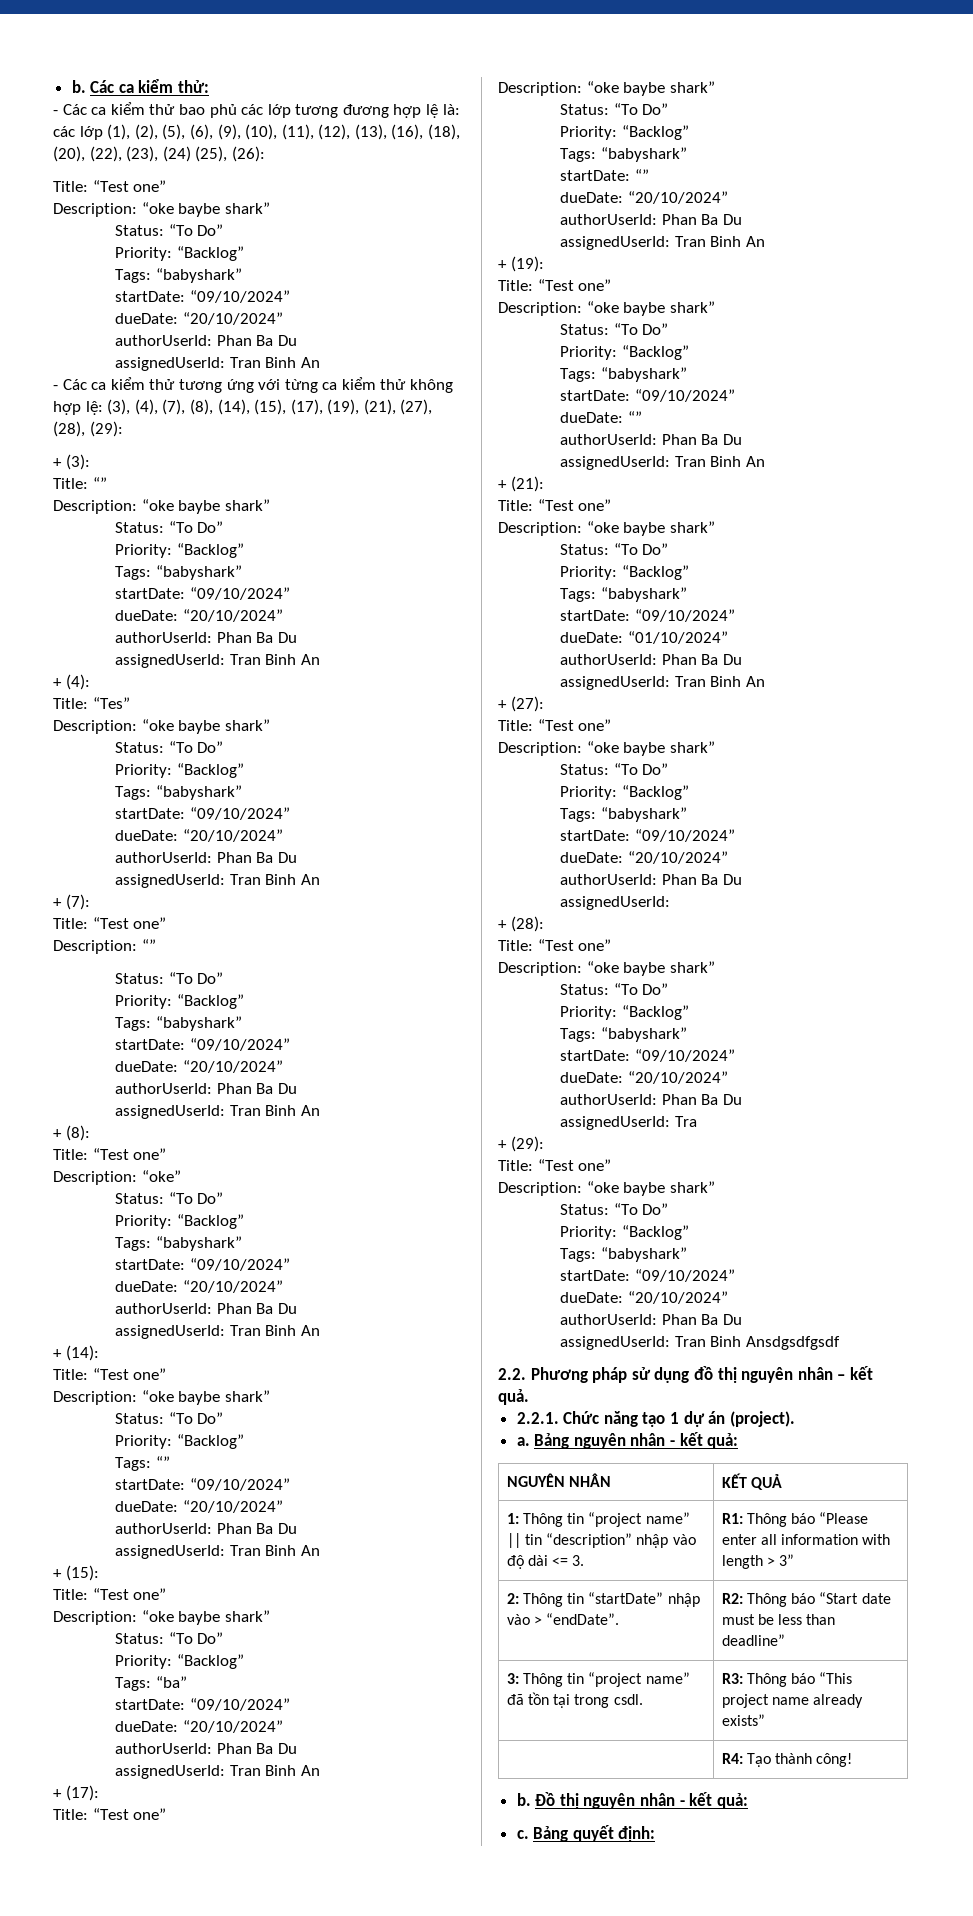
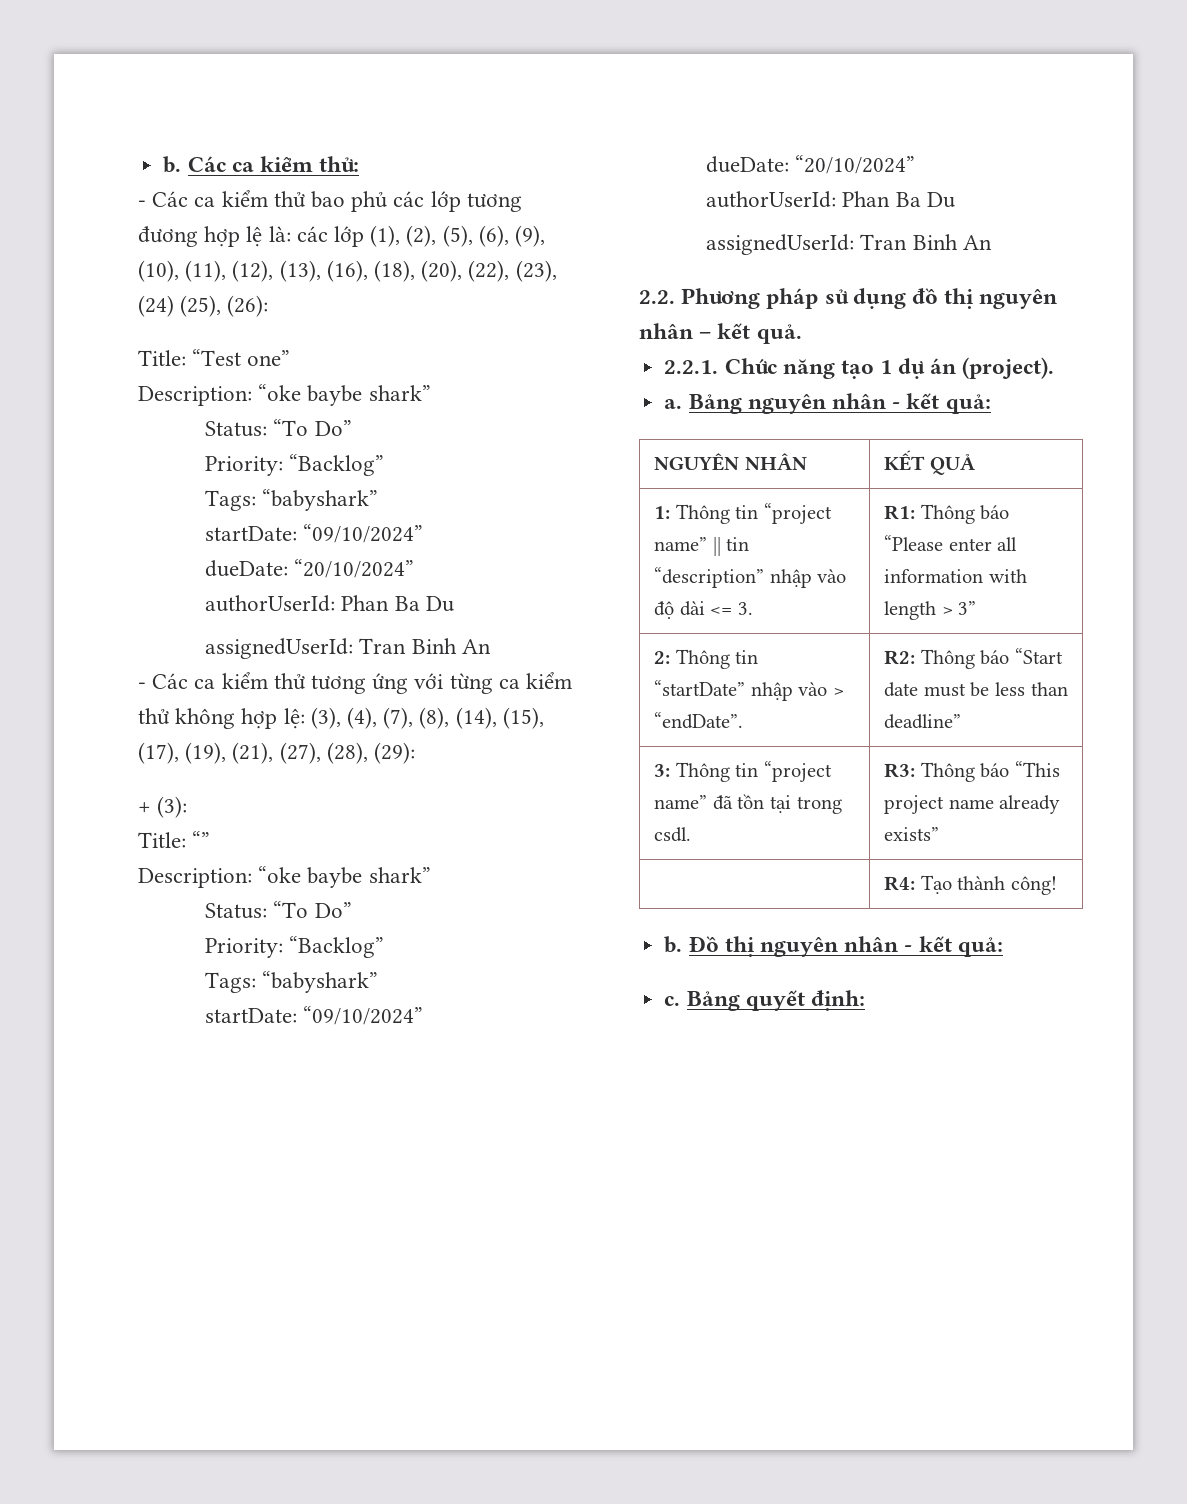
[53,674,90,690] [53,697,130,709] [53,719,270,734] [115,741,224,753] [115,763,244,778] [115,785,242,800] [115,807,290,820] [115,829,283,842] [115,852,297,863] [115,874,320,888] [53,894,90,910] [53,917,167,929] [53,939,156,954] [115,972,224,984] [115,994,244,1009] [115,1016,242,1031] [115,1038,290,1051] [115,1060,283,1073] [115,1083,297,1094] [115,1105,320,1119] [53,1125,90,1141] [53,1148,167,1160] [53,1170,181,1185] [115,1192,224,1204] [115,1214,244,1229] [115,1236,242,1251] [115,1258,290,1271] [115,1280,283,1293] [115,1303,297,1314] [115,1325,320,1339] [53,1345,99,1361] [53,1368,167,1380] [53,1390,270,1405] [115,1412,224,1424] [115,1434,244,1449] [115,1456,170,1471] [115,1478,290,1491] [115,1500,283,1513] [115,1523,297,1534] [115,1545,320,1559] [53,1565,99,1581] [53,1588,167,1600] [53,1610,270,1625] [115,1632,224,1644] [115,1654,244,1669] [115,1676,187,1691] [115,1698,290,1711] [115,1720,283,1733] [115,1743,297,1754] [115,1765,320,1779] [53,1785,99,1801] [53,1808,167,1820] [498,81,715,96] [560,103,669,115] [560,125,689,140] [560,147,687,162] [560,169,649,181] [560,191,728,204] [560,214,742,225] [560,236,765,250] [498,256,544,272] [498,279,612,291] [498,301,715,316] [560,323,669,335] [560,345,689,360] [560,367,687,382] [560,389,735,402] [560,411,642,423] [560,434,742,445] [560,456,765,470] [498,476,544,492] [498,499,612,511] [498,521,715,536] [560,543,669,555] [560,565,689,580] [560,587,687,602] [560,609,735,622] [560,631,728,644] [560,654,742,665] [560,676,765,690] [498,696,544,712] [498,719,612,731] [498,741,715,756] [560,763,669,775] [560,785,689,800] [560,807,687,822] [560,829,735,842] [560,851,728,864] [560,874,742,885] [560,896,671,910] [498,916,544,932] [498,939,612,951] [498,961,715,976] [560,983,669,995] [560,1005,689,1020] [560,1027,687,1042] [560,1049,735,1062] [560,1071,728,1084] [560,1094,742,1105] [560,1116,697,1130] [498,1136,544,1152] [498,1159,612,1171] [498,1181,715,1196] [560,1203,669,1215] [560,1225,689,1240] [560,1247,687,1262] [560,1269,735,1282] [560,1291,728,1304] [560,1314,742,1325] [560,1336,840,1350] // + (4): // Title: “Tes” // Description: “oke baybe shark” // Status: “To Do” // Priority: “Backlog” // Tags: “babyshark” // startDate: “09/10/2024” // dueDate: “20/10/2024” // authorUserId: Phan Ba Du // assignedUserId: Tran Binh An // + (7): // Title: “Test one” // Description: “” // Status: “To Do” // Priority: “Backlog” // Tags: “babyshark” // startDate: “09/10/2024” // dueDate: “20/10/2024” // authorUserId: Phan Ba Du // assignedUserId: Tran Binh An // + (8): // Title: “Test one” // Description: “oke” // Status: “To Do” // Priority: “Backlog” // Tags: “babyshark” // startDate: “09/10/2024” // dueDate: “20/10/2024” // authorUserId: Phan Ba Du // assignedUserId: Tran Binh An // + (14): // Title: “Test one” // Description: “oke baybe shark” // Status: “To Do” // Priority: “Backlog” // Tags: “” // startDate: “09/10/2024” // dueDate: “20/10/2024” // authorUserId: Phan Ba Du // assignedUserId: Tran Binh An // + (15): // Title: “Test one” // Description: “oke baybe shark” // Status: “To Do” // Priority: “Backlog” // Tags: “ba” // startDate: “09/10/2024” // dueDate: “20/10/2024” // authorUserId: Phan Ba Du // assignedUserId: Tran Binh An // + (17): // Title: “Test one” // Description: “oke baybe shark” // Status: “To Do” // Priority: “Backlog” // Tags: “babyshark” // startDate: “” // dueDate: “20/10/2024” // authorUserId: Phan Ba Du // assignedUserId: Tran Binh An // + (19): // Title: “Test one” // Description: “oke baybe shark” // Status: “To Do” // Priority: “Backlog” // Tags: “babyshark” // startDate: “09/10/2024” // dueDate: “” // authorUserId: Phan Ba Du // assignedUserId: Tran Binh An // + (21): // Title: “Test one” // Description: “oke baybe shark” // Status: “To Do” // Priority: “Backlog” // Tags: “babyshark” // startDate: “09/10/2024” // dueDate: “01/10/2024” // authorUserId: Phan Ba Du // assignedUserId: Tran Binh An // + (27): // Title: “Test one” // Description: “oke baybe shark” // Status: “To Do” // Priority: “Backlog” // Tags: “babyshark” // startDate: “09/10/2024” // dueDate: “20/10/2024” // authorUserId: Phan Ba Du // assignedUserId: // + (28): // Title: “Test one” // Description: “oke baybe shark” // Status: “To Do” // Priority: “Backlog” // Tags: “babyshark” // startDate: “09/10/2024” // dueDate: “20/10/2024” // authorUserId: Phan Ba Du // assignedUserId: Tra // + (29): // Title: “Test one” // Description: “oke baybe shark” // Status: “To Do” // Priority: “Backlog” // Tags: “babyshark” // startDate: “09/10/2024” // dueDate: “20/10/2024” // authorUserId: Phan Ba Du // assignedUserId: Tran Binh Ansdgsdfgsdf -> (992, 242) none

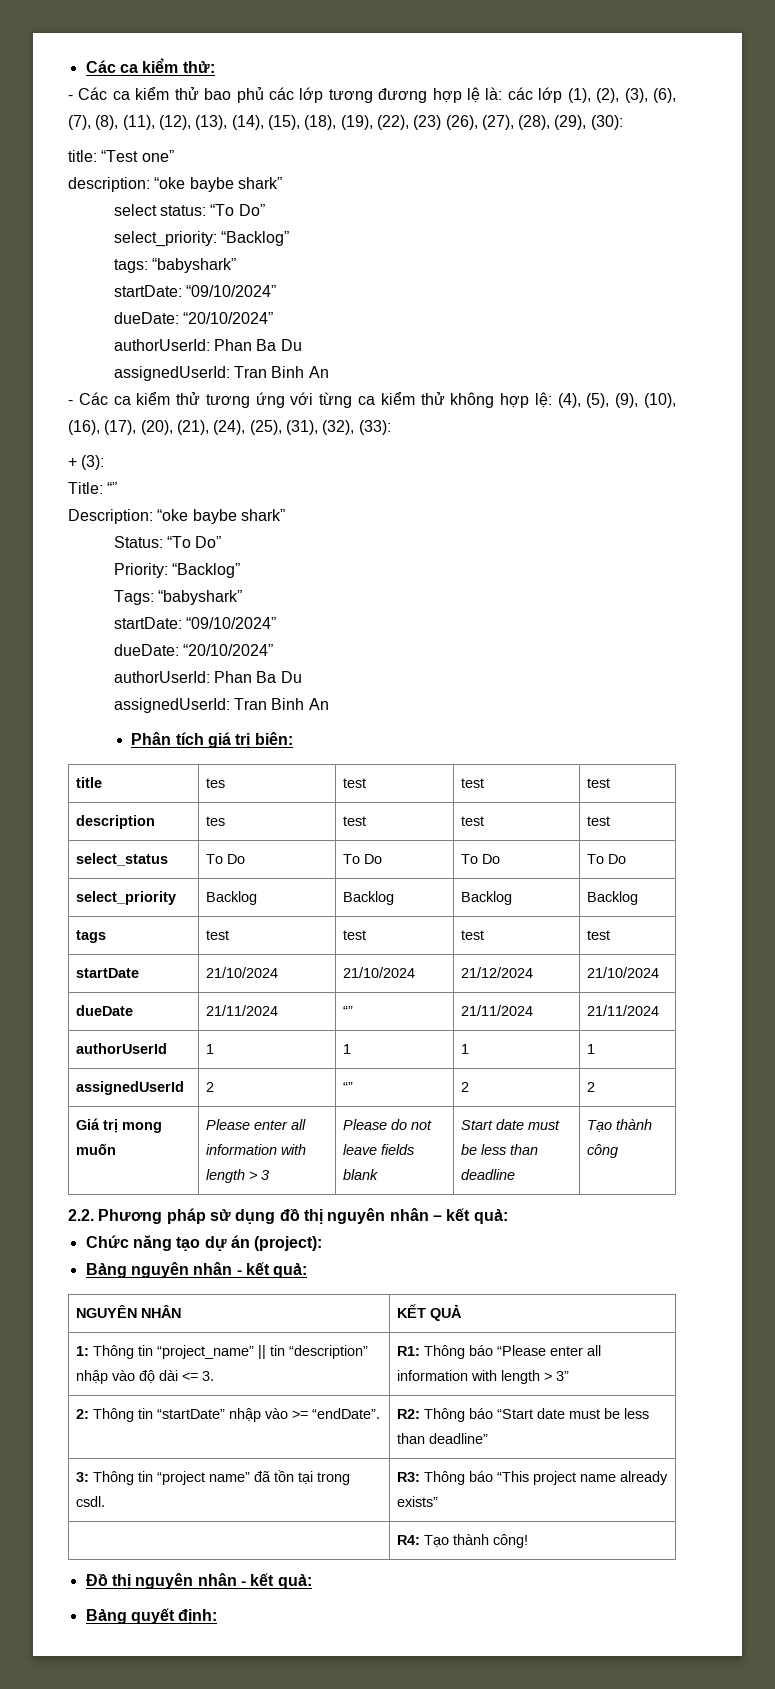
[163,156,182,173] b. -> (85, 66) none
[442,225,546,247] [138,260,557,282] [138,295,269,317] [138,350,186,366] (5), (6), (9), (10), (11), (12), (13), (16), (18), (20), (22), (23), (24) (25), (26): // Title: -> [624,88,677,103] [68,115,623,130] [68,150,97,162] (3), (6), (7), (8), (11), (12), (13), (14), (15), (18), (19), (22), (23) (26), (27), (28), (29), (30): // title:
[138,384,431,406] [205,419,352,437] [205,454,385,476] [205,490,257,511] Description: “oke baybe shark” // Status: “To Do” // Priority: “Backlog” // Tags: -> [68,177,282,192] [113,204,265,216] [113,231,289,247] [113,259,148,273] description: “oke baybe shark” // select status: “To Do” // select_priority: “Backlog” // tags:
[310,707,544,729] [138,742,416,764] (3), (4), (7), (8), (14), (15), (17), (19), (21), (27), (28), (29): -> [557,393,676,408] [68,420,391,435] (4), (5), (9), (10), (16), (17), (20), (21), (24), (25), (31), (32), (33):
(992, 242) none -> [131,732,293,748] [75,777,102,788] [205,778,225,788] [342,778,366,788] [460,778,484,788] [586,778,610,788] [75,815,155,829] [205,816,225,826] [342,816,366,826] [460,816,484,826] [586,816,610,826] [75,853,168,866] [205,854,245,864] [342,854,382,864] [460,854,500,864] [586,854,626,864] [75,891,176,905] [205,891,257,905] [342,891,394,905] [460,891,512,905] [586,891,638,905] [75,930,106,943] [205,930,229,940] [342,930,366,940] [460,930,484,940] [586,930,610,940] [75,968,139,978] [205,967,278,978] [342,967,415,978] [460,967,533,978] [586,967,659,978] [75,1005,133,1016] [205,1005,278,1016] [342,1006,353,1016] [460,1005,533,1016] [586,1005,659,1016] [75,1043,167,1054] [205,1044,214,1054] [342,1044,351,1054] [460,1044,469,1054] [586,1044,595,1054] [75,1081,184,1095] [205,1082,214,1092] [342,1082,353,1092] [460,1082,469,1092] [586,1082,595,1092] [75,1118,162,1133] [75,1143,116,1155] [205,1119,306,1130] [205,1144,306,1155] [205,1169,269,1183] [342,1119,432,1130] [342,1144,414,1155] [342,1169,378,1180] [460,1119,560,1130] [460,1144,538,1155] [460,1169,515,1180] [586,1119,652,1132] [586,1144,618,1158] // Phân tích giá trị biên: // title | tes | test | test | test // description | tes | test | test | test // select_status | To Do | To Do | To Do | To Do // select_priority | Backlog | Backlog | Backlog | Backlog // tags | test | test | test | test // startDate | 21/10/2024 | 21/10/2024 | 21/12/2024 | 21/10/2024 // dueDate | 21/11/2024 | “” | 21/11/2024 | 21/11/2024 // authorUserId | 1 | 1 | 1 | 1 // assignedUserId | 2 | “” | 2 | 2 // Giá trị mong muốn | Please enter all information with length > 3 | Please do not leave fields blank | Start date must be less than deadline | Tạo thành công
[756,324,802,344] [664,360,719,374] quả. // 2.2.1. -> [473,1209,508,1224] quả: //
[880,360,893,374] 1 -> (201, 1244) none
[961,357,1054,379] [664,399,683,409] (project). // a. -> [254,1236,323,1251] (project): //
[764,503,833,524] [654,537,708,551] “project name” -> [156,1345,254,1359] “project_name”
[833,688,845,696] > -> [291,1410,308,1419] >=
[664,936,683,953] b. -> (528, 1541) none
[664,996,681,1006] c. -> (312, 1581) none

